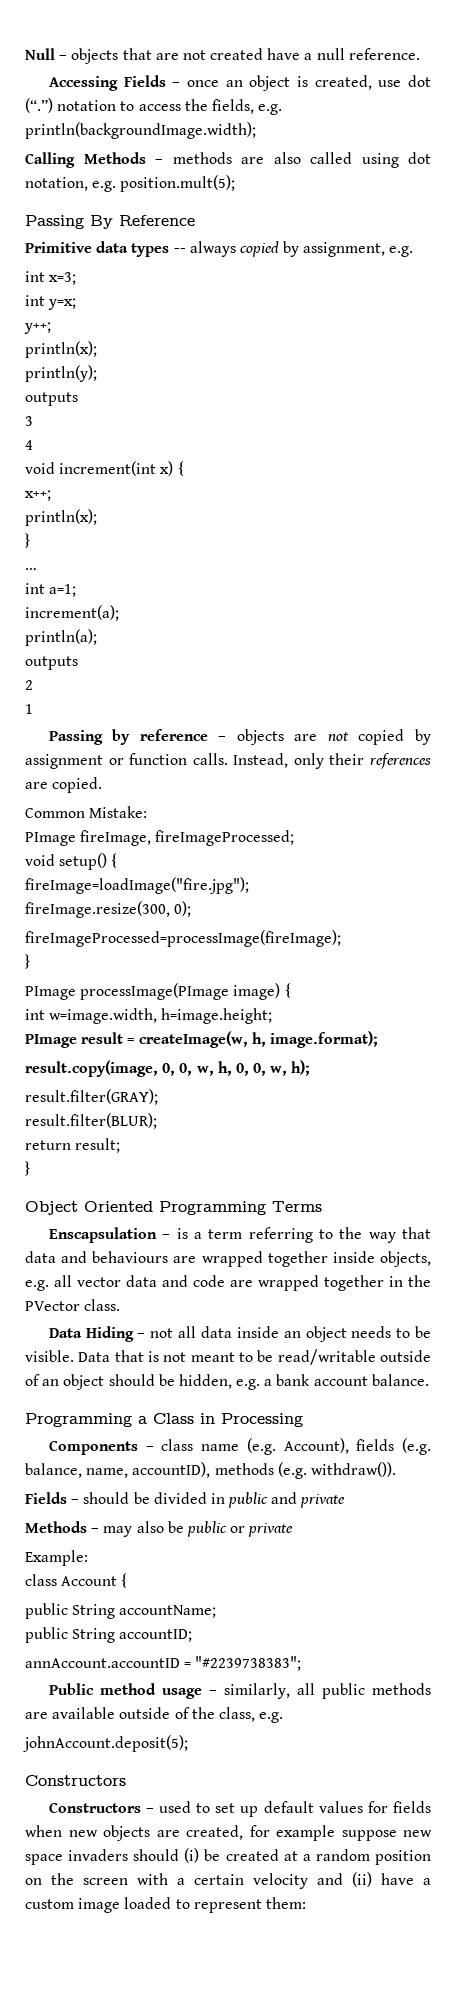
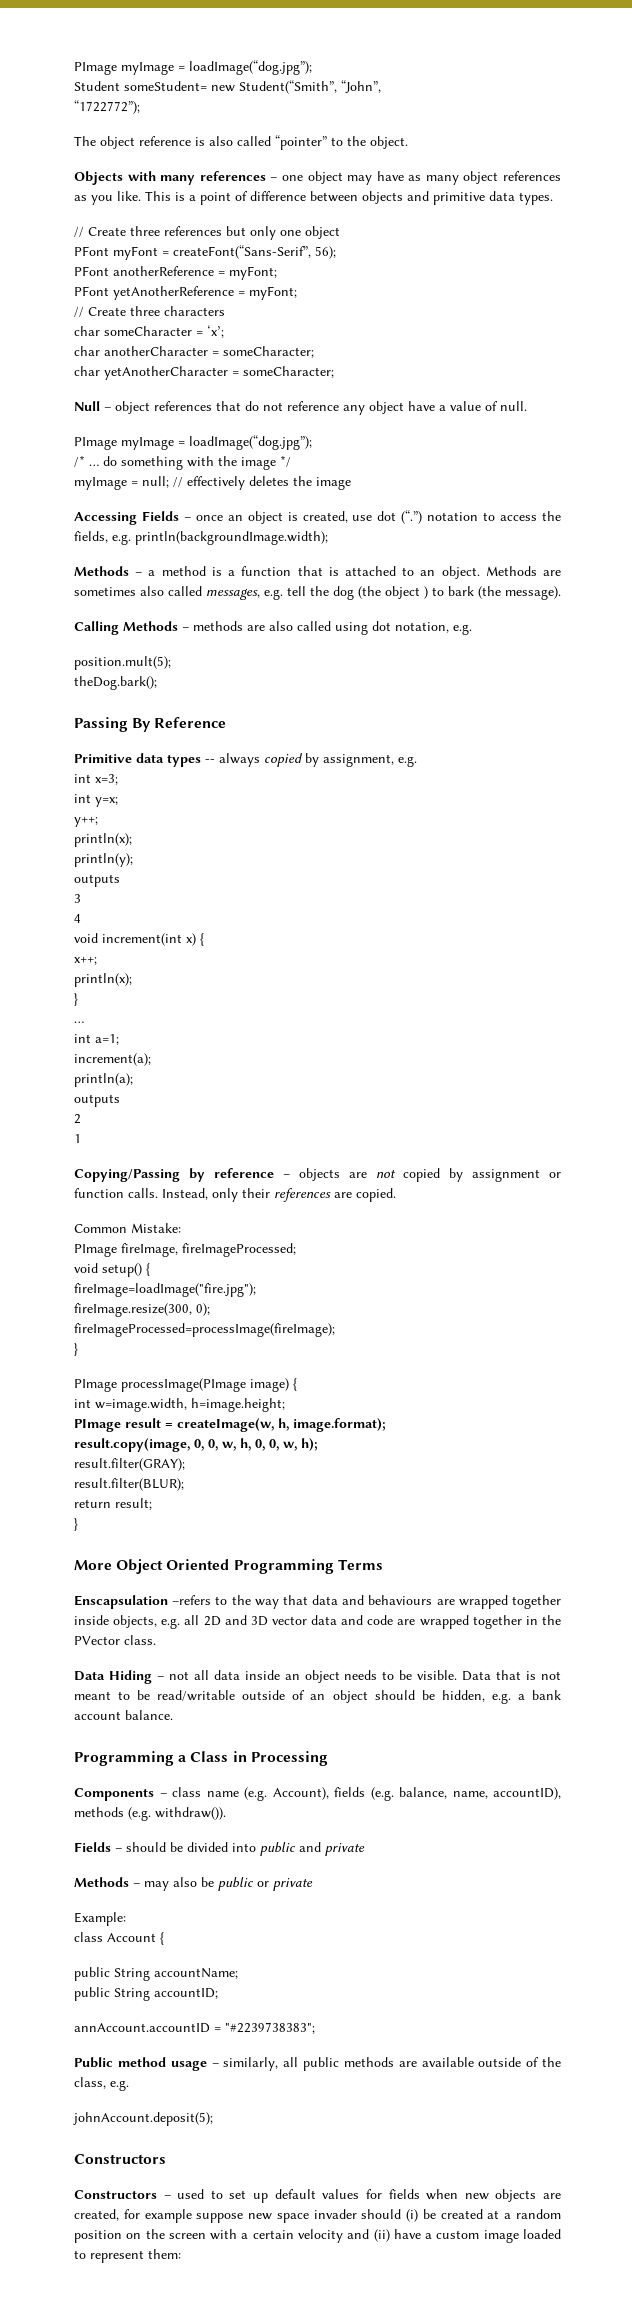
[25,48,420,64] Null – objects that are not created have a null reference. -> [74,60,312,75] [74,80,381,94] [74,100,140,114] [74,135,408,150] [74,171,561,185] [74,191,553,205] [74,226,340,240] [74,245,336,260] [74,266,277,280] [74,286,297,300] [74,306,225,317] [74,325,224,338] [74,346,314,358] [74,366,334,380] [74,401,527,415] [74,435,312,450] [74,455,291,470] [74,476,351,490] PImage myImage = loadImage(“dog.jpg”); // Student someStudent= new Student(“Smith”, “John”, // “1722772”); // The object reference is also called “pointer” to the object. // Objects with many references – one object may have as many object references as you like. This is a point of difference between objects and primitive data types. // // Create three references but only one object // PFont myFont = createFont(“Sans-Serif”, 56); // PFont anotherReference = myFont; // PFont yetAnotherReference = myFont; // // Create three characters // char someCharacter = ‘x’; // char anotherCharacter = someCharacter; // char yetAnotherCharacter = someCharacter; // Null – object references that do not reference any object have a value of null. // PImage myImage = loadImage(“dog.jpg”); // /* … do something with the image */ // myImage = null; // effectively deletes the image
(256, 130) none -> [74,566,562,579] [74,586,561,600] // Methods – a method is a function that is attached to an object. Methods are sometimes also called messages, e.g. tell the dog (the object ) to bark (the message).
(117, 186) none -> (472, 629) //
(236, 183) none -> [74,676,157,690] // theDog.bark();
[48,730,103,745] Passing -> [74,1169,180,1182] Copying/Passing
(30, 1168) none -> [74,1560,112,1570] More
[162,1227,313,1243] – is a term referring -> [172,1595,212,1605] –refers
(72, 1281) none -> [203,1615,268,1626] 2D and 3D
[210,1493,225,1504] in -> [232,1843,256,1852] into
[68,1849,129,1861] invaders -> [313,2209,357,2219] invader

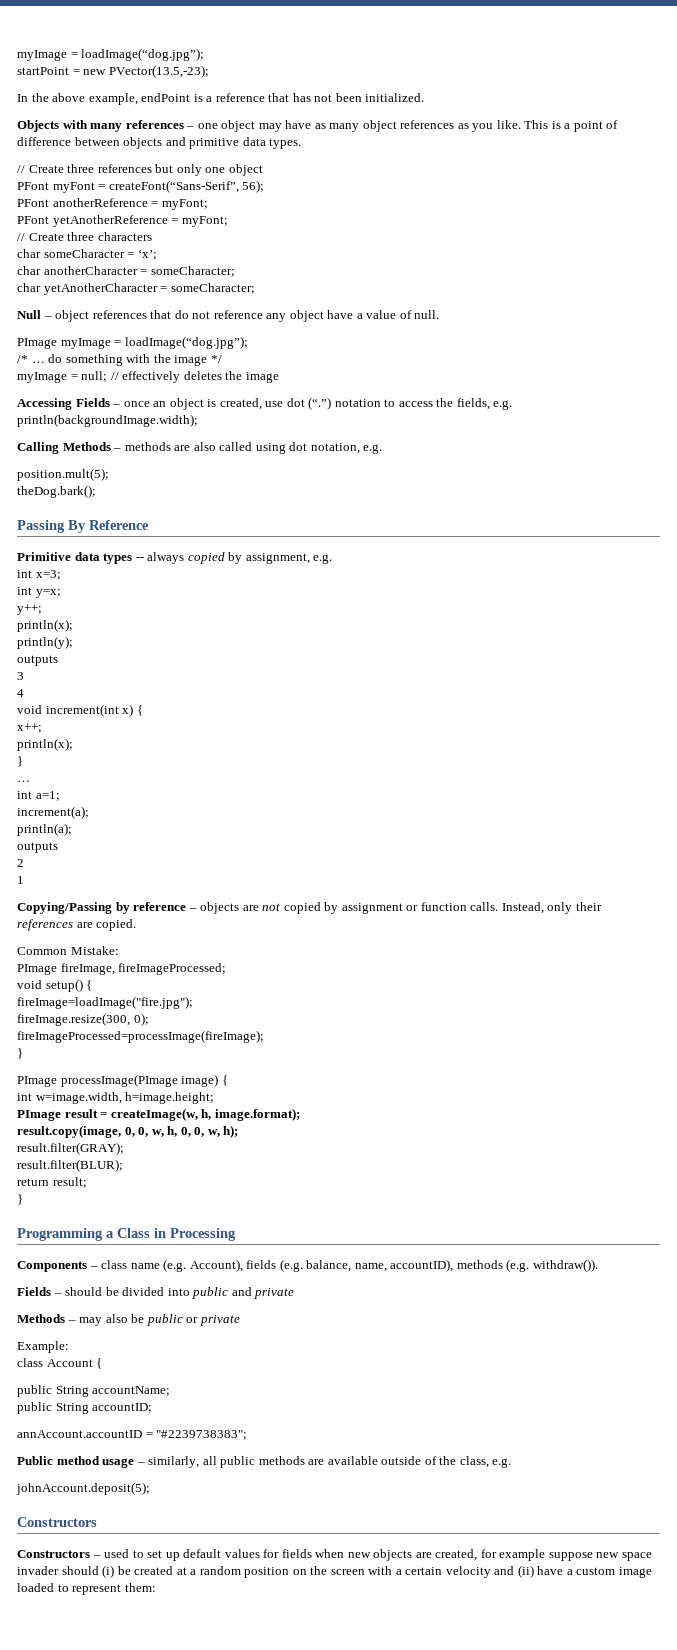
[74,60,312,75] [74,80,381,94] [74,100,140,114] [74,135,408,150] PImage myImage = loadImage(“dog.jpg”); // Student someStudent= new Student(“Smith”, “John”, // “1722772”); // The object reference is also called “pointer” to the object. -> [17,48,205,61] [17,65,209,78] [17,93,425,105] myImage = loadImage(“dog.jpg”); // startPoint = new PVector(13.5,-23); // In the above example, endPoint is a reference that has not been initialized.
[74,566,562,579] [74,586,561,600] // Methods – a method is a function that is attached to an object. Methods are sometimes also called messages, e.g. tell the dog (the object ) to bark (the message). -> (198, 420) none
[74,1559,383,1574] [74,1595,561,1609] [74,1615,561,1629] [74,1635,156,1645] [74,1670,561,1684] [74,1690,561,1704] [74,1710,173,1720] // More Object Oriented Programming Terms // Enscapsulation –refers to the way that data and behaviours are wrapped together inside objects, e.g. all 2D and 3D vector data and code are wrapped together in the PVector class. // Data Hiding – not all data inside an object needs to be visible. Data that is not meant to be read/writable outside of an object should be hidden, e.g. a bank account balance. -> (23, 1199) none

